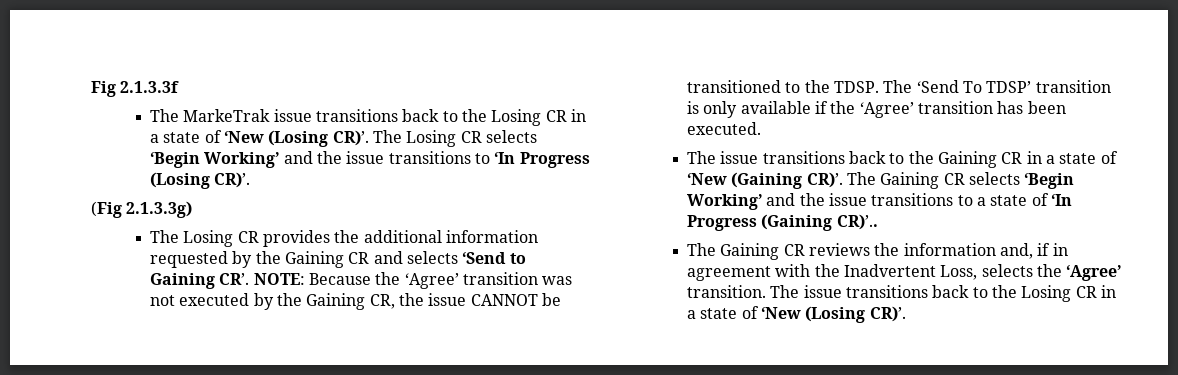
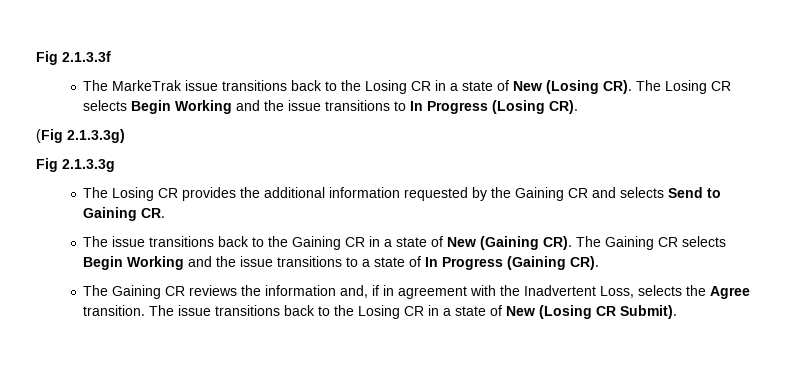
[224,130,369,147] ‘New (Losing CR)’. -> [513,80,633,94] New (Losing CR).
[150,151,516,168] ‘Begin Working’ and the issue transitions to ‘In -> [131,100,424,114] Begin Working and the issue transitions to In
[214,172,251,188] CR)’. -> [549,100,579,114] CR).
(193, 209) none -> [36,158,115,172] // Fig 2.1.3.3g
[462,251,507,264] ‘Send -> [668,187,704,198] Send
[219,272,573,289] [150,293,562,310] [687,80,1111,93] [687,101,1066,118] [687,122,762,135] CR’. NOTE: Because the ‘Agree’ transition was not executed by the Gaining CR, the issue CANNOT be transitioned to the TDSP. The ‘Send To TDSP’ transition is only available if the ‘Agree’ transition has been executed. -> [141,208,166,218] CR.
[687,172,843,189] ‘New (Gaining CR)’. -> [447,236,573,250] New (Gaining CR).
[1024,172,1075,189] [687,194,763,210] ‘Begin Working’ -> [83,256,185,270] Begin Working
[1051,193,1073,206] ‘In -> [425,257,439,267] In
[836,214,878,230] CR)’.. -> [570,256,600,270] CR).
[1066,264,1122,281] ‘Agree’ -> [710,286,751,299] Agree
[761,306,906,323] ‘New (Losing CR)’. -> [506,305,678,319] New (Losing CR Submit).

